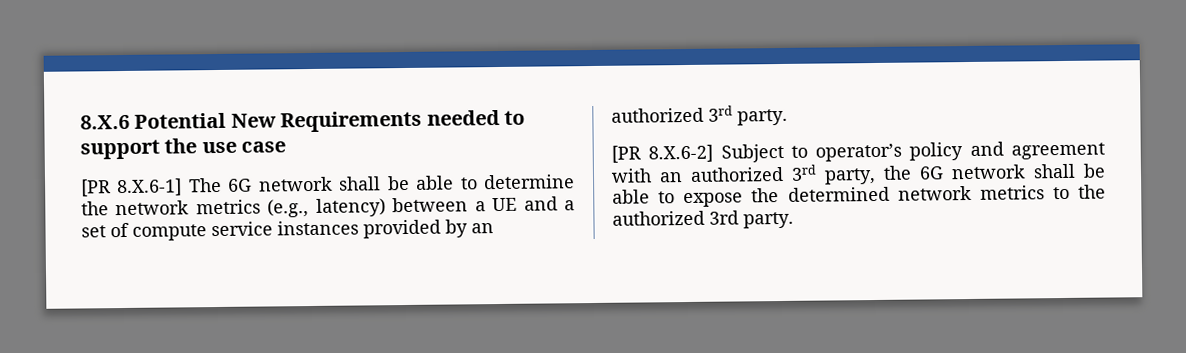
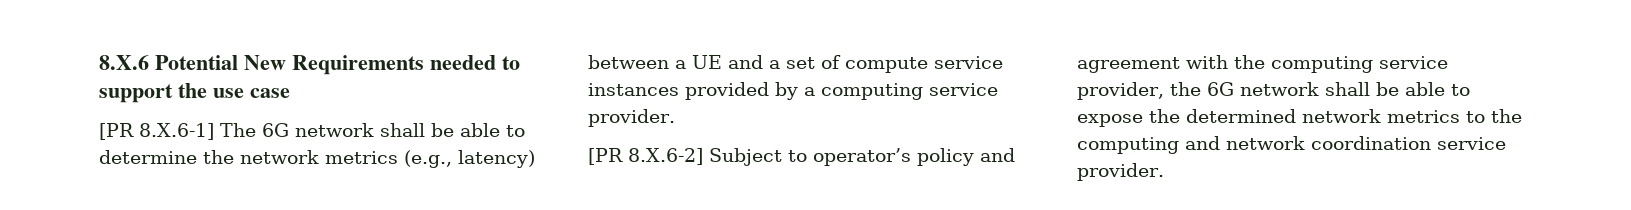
[471,223,494,234] [611,105,788,126] an authorized 3rd party. -> [804,83,998,100] [588,109,675,127] a computing service provider.
[659,164,876,185] an authorized 3rd party, -> [1234,55,1448,73] [1077,82,1164,100] the computing service provider,
[612,210,794,229] authorized 3rd party. -> [1077,136,1506,154] [1077,163,1164,181] computing and network coordination service provider.

